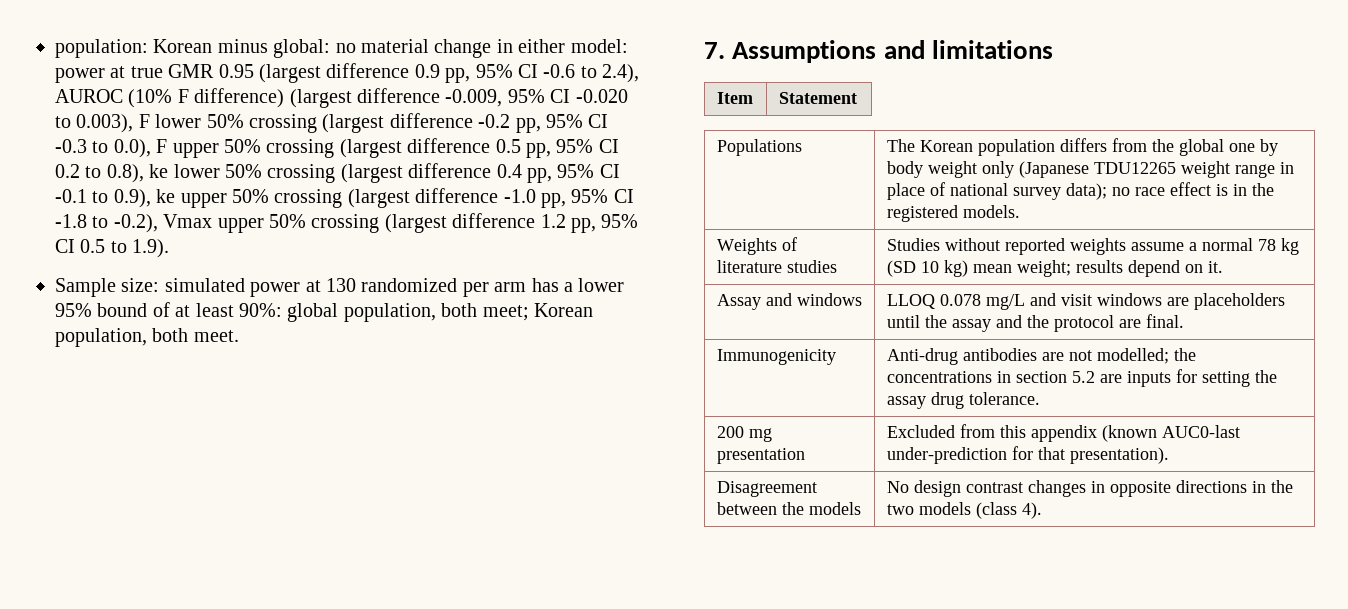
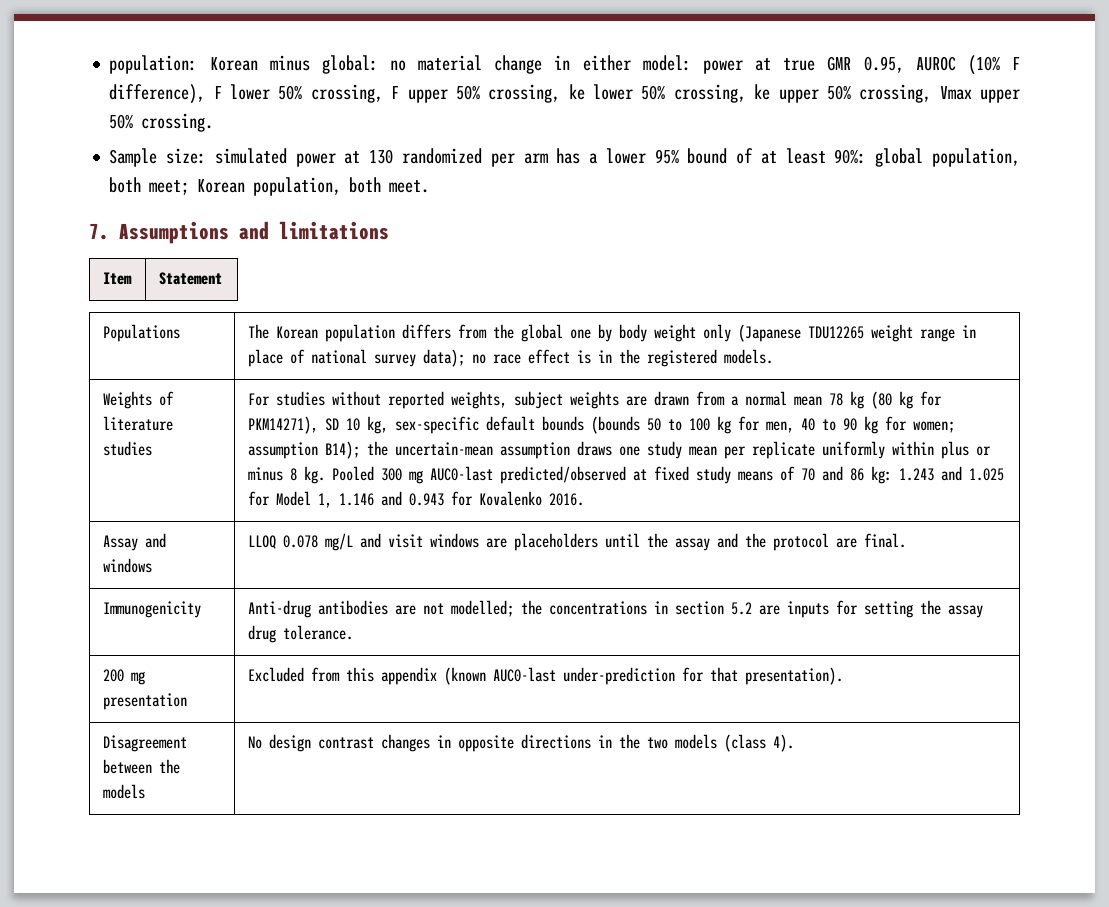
[218,63,640,83] [55,88,628,108] [55,113,609,133] [55,138,619,158] [55,163,620,183] [55,188,634,208] [55,213,639,233] [55,239,170,258] 0.95 (largest difference 0.9 pp, 95% CI -0.6 to 2.4), AUROC (10% F difference) (largest difference -0.009, 95% CI -0.020 to 0.003), F lower 50% crossing (largest difference -0.2 pp, 95% CI -0.3 to 0.0), F upper 50% crossing (largest difference 0.5 pp, 95% CI 0.2 to 0.8), ke lower 50% crossing (largest difference 0.4 pp, 95% CI -0.1 to 0.9), ke upper 50% crossing (largest difference -1.0 pp, 95% CI -1.8 to -0.2), Vmax upper 50% crossing (largest difference 1.2 pp, 95% CI 0.5 to 1.9). -> [863,55,1020,75] [109,84,1020,104] [109,113,214,132] 0.95, AUROC (10% F difference), F lower 50% crossing, F upper 50% crossing, ke lower 50% crossing, ke upper 50% crossing, Vmax upper 50% crossing.
[886,238,1184,255] Studies without reported weights assume -> [247,391,725,409] For studies without reported weights, subject weights are drawn from
(1253, 244) none -> [793,396,822,406] mean
[886,260,1223,277] (SD 10 kg) mean weight; results depend on it. -> [870,391,942,409] [247,416,955,434] [247,441,991,459] [247,466,1004,484] [247,491,584,508] (80 kg for PKM14271), SD 10 kg, sex-specific default bounds (bounds 50 to 100 kg for men, 40 to 90 kg for women; assumption B14); the uncertain-mean assumption draws one study mean per replicate uniformly within plus or minus 8 kg. Pooled 300 mg AUC0-last predicted/observed at fixed study means of 70 and 86 kg: 1.243 and 1.025 for Model 1, 1.146 and 0.943 for Kovalenko 2016.

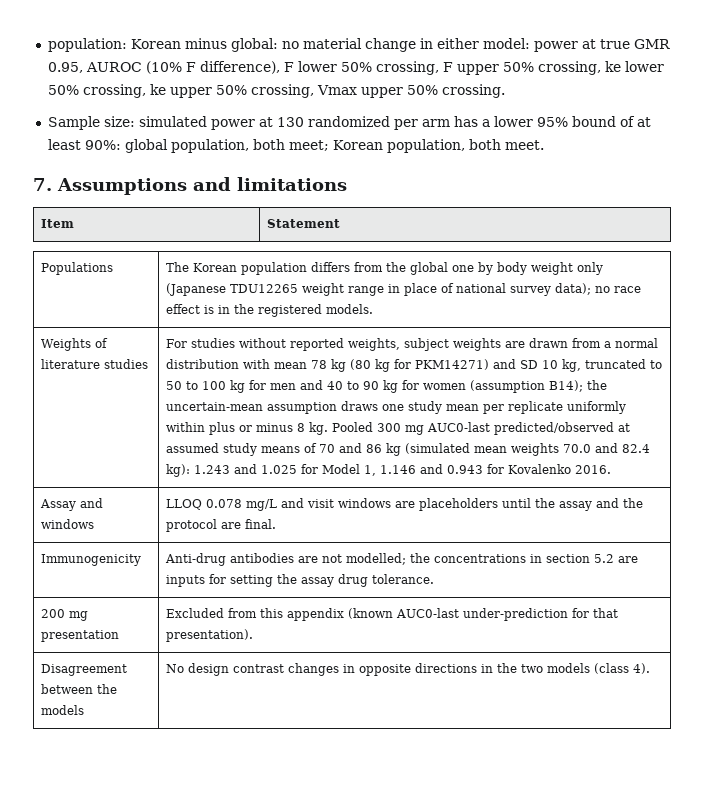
(787, 398) none -> [165,359,270,369] distribution with
[247,416,318,434] PKM14271), -> [414,359,516,370] PKM14271) and
[394,416,640,434] sex-specific default bounds (bounds -> [584,359,662,369] truncated to
[765,421,794,433] men, -> [269,380,323,390] men and
[912,421,955,433] [247,442,318,459] women; assumption -> [422,380,545,393] women (assumption
[653,466,689,481] fixed -> [165,443,219,453] assumed
[870,466,892,484] kg: -> [385,443,650,456] [165,464,190,477] kg (simulated mean weights 70.0 and 82.4 kg):

